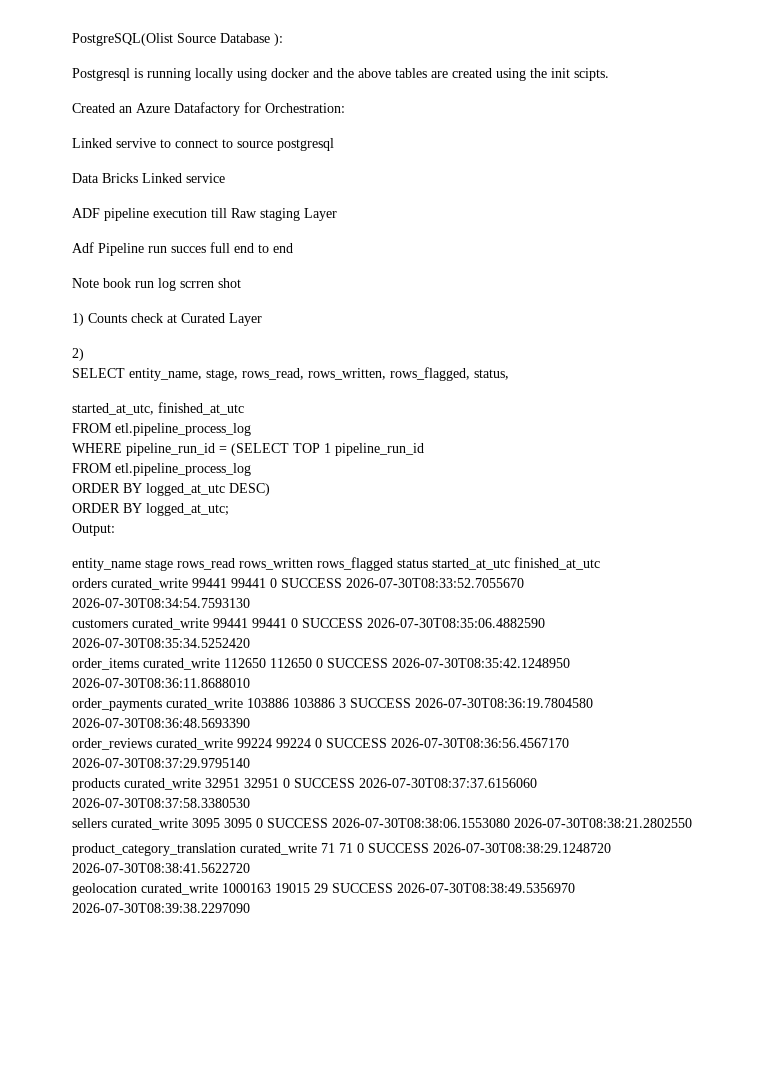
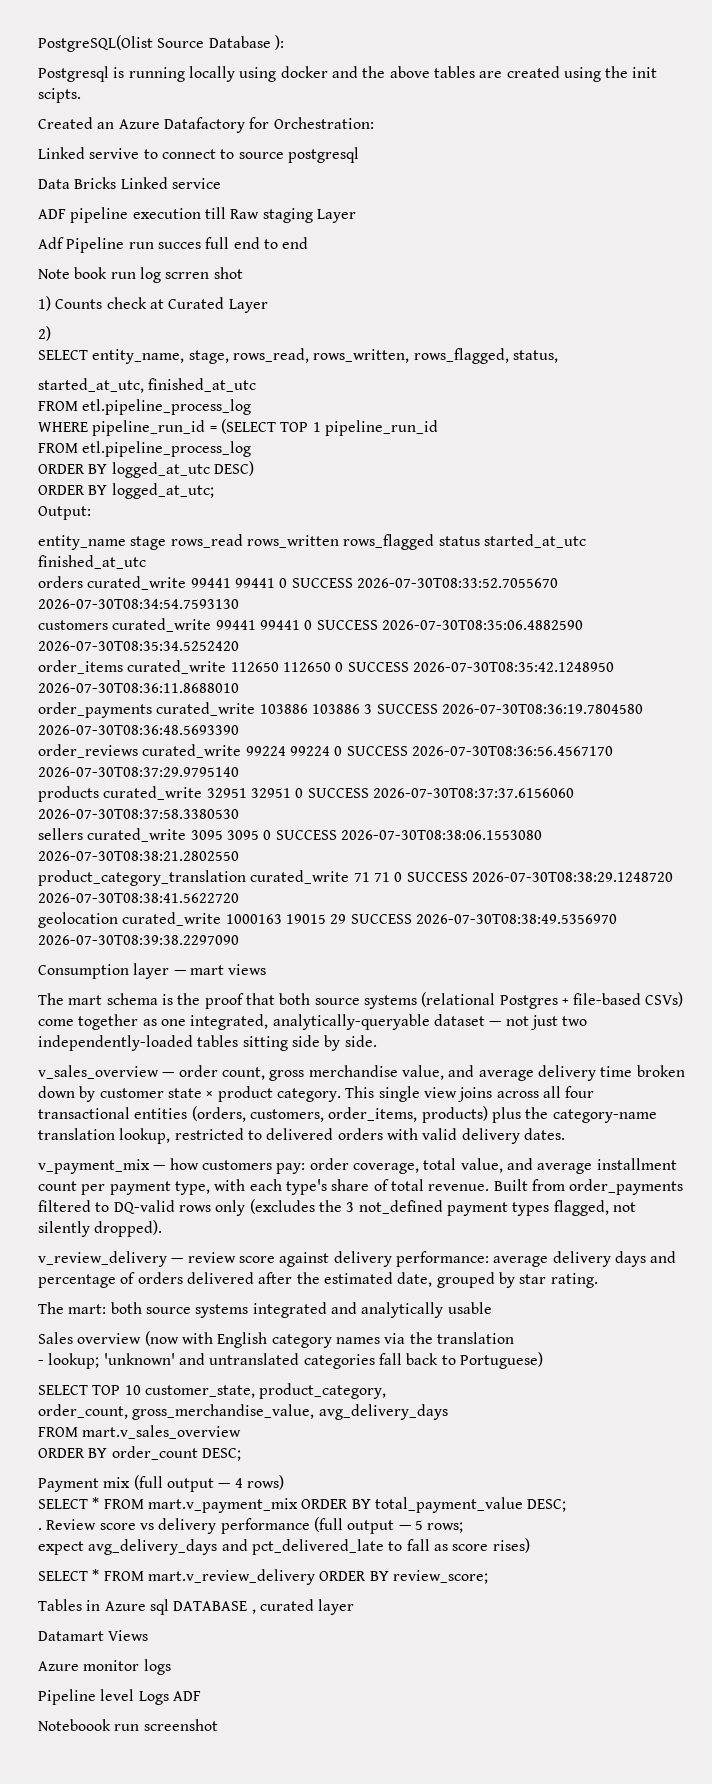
(250, 908) none -> [38,963,267,979] [38,992,684,1009] [38,1014,588,1030] [38,1035,377,1051] [38,1065,685,1081] [38,1086,595,1102] [38,1106,657,1123] [38,1128,565,1144] [38,1158,677,1174] [38,1179,684,1195] [38,1199,636,1216] [38,1220,163,1237] [38,1251,677,1267] [38,1272,598,1288] [38,1302,492,1318] [38,1331,514,1348] [38,1352,543,1369] [38,1383,387,1399] [38,1404,448,1420] [38,1425,242,1439] [38,1446,241,1461] [38,1475,284,1492] [38,1497,567,1513] [38,1517,464,1534] [38,1538,530,1555] [38,1569,488,1585] [38,1599,355,1615] [38,1630,149,1641] [38,1659,171,1675] [38,1689,201,1705] [38,1719,218,1731] // Consumption layer — mart views // The mart schema is the proof that both source systems (relational Postgres + file-based CSVs) come together as one integrated, analytically-queryable dataset — not just two independently-loaded tables sitting side by side. // v_sales_overview — order count, gross merchandise value, and average delivery time broken down by customer state × product category. This single view joins across all four transactional entities (orders, customers, order_items, products) plus the category-name translation lookup, restricted to delivered orders with valid delivery dates. // v_payment_mix — how customers pay: order coverage, total value, and average installment count per payment type, with each type's share of total revenue. Built from order_payments filtered to DQ-valid rows only (excludes the 3 not_defined payment types flagged, not silently dropped). // v_review_delivery — review score against delivery performance: average delivery days and percentage of orders delivered after the estimated date, grouped by star rating. // The mart: both source systems integrated and analytically usable // Sales overview (now with English category names via the translation // - lookup; 'unknown' and untranslated categories fall back to Portuguese) // SELECT TOP 10 customer_state, product_category, // order_count, gross_merchandise_value, avg_delivery_days // FROM mart.v_sales_overview // ORDER BY order_count DESC; // Payment mix (full output — 4 rows) // SELECT * FROM mart.v_payment_mix ORDER BY total_payment_value DESC; // . Review score vs delivery performance (full output — 5 rows; // expect avg_delivery_days and pct_delivered_late to fall as score rises) // SELECT * FROM mart.v_review_delivery ORDER BY review_score; // Tables in Azure sql DATABASE , curated layer // Datamart Views // Azure monitor logs // Pipeline level Logs ADF // Noteboook run screenshot

